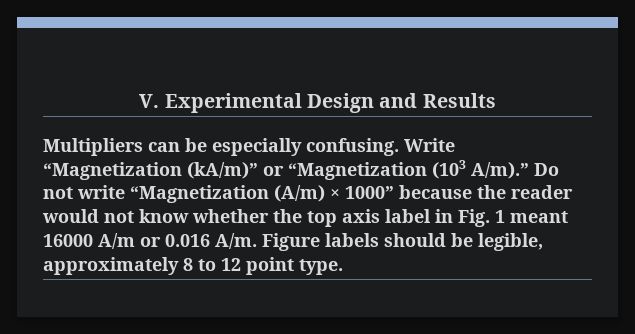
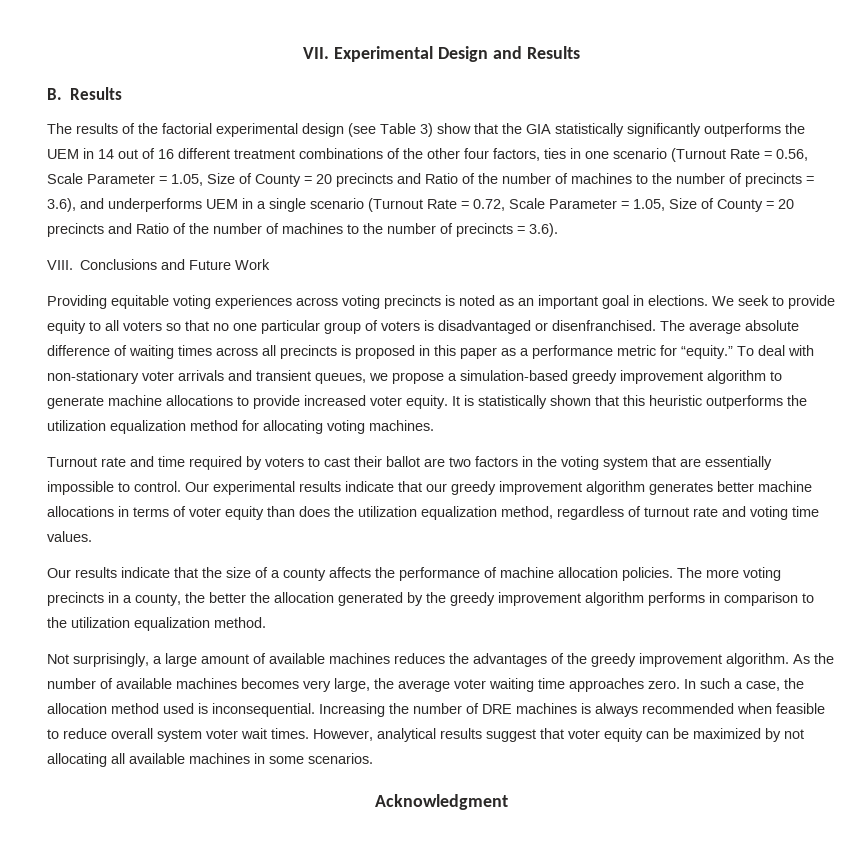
[139,94,160,108] V. -> [303,47,330,59] VII.
[43,138,455,156] [43,160,559,180] [43,185,573,203] [42,209,568,227] [43,233,543,251] [43,257,343,275] Multipliers can be especially confusing. Write “Magnetization (kA/m)” or “Magnetization (103 A/m).” Do not write “Magnetization (A/m) × 1000” because the reader would not know whether the top axis label in Fig. 1 meant 16000 A/m or 0.016 A/m. Figure labels should be legible, approximately 8 to 12 point type. -> [47,87,122,100] [47,123,805,137] [47,148,808,162] [47,173,814,187] [47,198,794,212] [47,223,558,237] [47,259,271,270] [47,295,835,309] [47,320,799,334] [47,345,814,359] [47,370,782,384] [47,395,807,409] [47,420,434,434] [47,456,772,470] [47,481,812,495] [47,506,819,520] [47,531,92,542] [47,567,781,581] [47,592,814,606] [47,617,266,631] [47,653,834,667] [47,678,804,692] [47,703,825,717] [47,728,804,742] [47,753,373,767] [375,794,508,810] B. Results // The results of the factorial experimental design (see Table 3) show that the GIA statistically significantly outperforms the UEM in 14 out of 16 different treatment combinations of the other four factors, ties in one scenario (Turnout Rate = 0.56, Scale Parameter = 1.05, Size of County = 20 precincts and Ratio of the number of machines to the number of precincts = 3.6), and underperforms UEM in a single scenario (Turnout Rate = 0.72, Scale Parameter = 1.05, Size of County = 20 precincts and Ratio of the number of machines to the number of precincts = 3.6). // VIII. Conclusions and Future Work // Providing equitable voting experiences across voting precincts is noted as an important goal in elections. We seek to provide equity to all voters so that no one particular group of voters is disadvantaged or disenfranchised. The average absolute difference of waiting times across all precincts is proposed in this paper as a performance metric for “equity.” To deal with non-stationary voter arrivals and transient queues, we propose a simulation-based greedy improvement algorithm to generate machine allocations to provide increased voter equity. It is statistically shown that this heuristic outperforms the utilization equalization method for allocating voting machines. // Turnout rate and time required by voters to cast their ballot are two factors in the voting system that are essentially impossible to control. Our experimental results indicate that our greedy improvement algorithm generates better machine allocations in terms of voter equity than does the utilization equalization method, regardless of turnout rate and voting time values. // Our results indicate that the size of a county affects the performance of machine allocation policies. The more voting precincts in a county, the better the allocation generated by the greedy improvement algorithm performs in comparison to the utilization equalization method. // Not surprisingly, a large amount of available machines reduces the advantages of the greedy improvement algorithm. As the number of available machines becomes very large, the average voter waiting time approaches zero. In such a case, the allocation method used is inconsequential. Increasing the number of DRE machines is always recommended when feasible to reduce overall system voter wait times. However, analytical results suggest that voter equity can be maximized by not allocating all available machines in some scenarios. // Acknowledgment

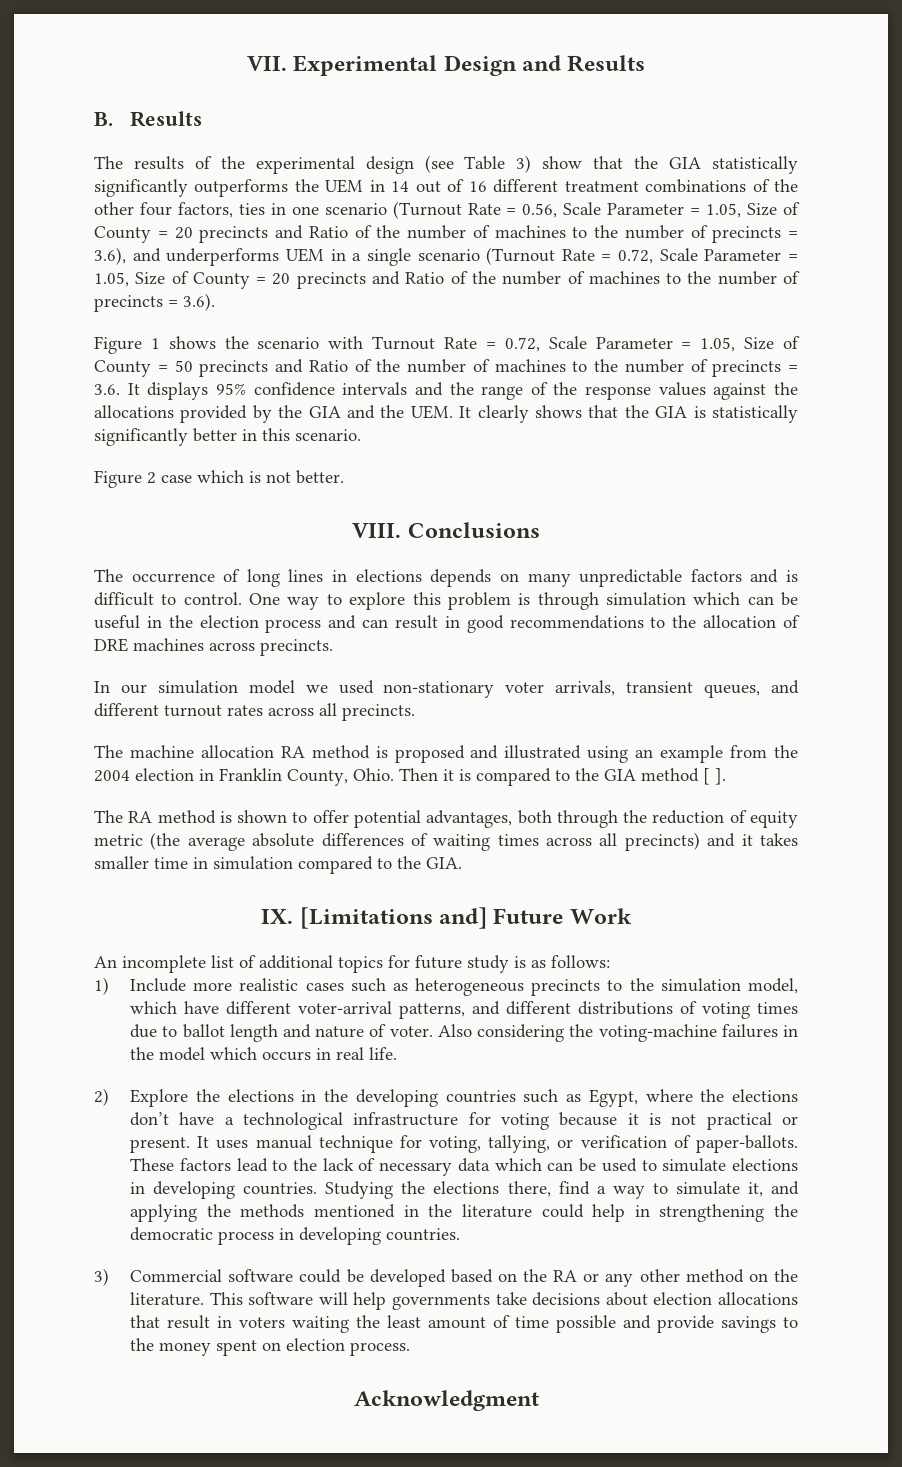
[162,123,212,134] factorial -> (245, 162) none
[47,259,271,270] [47,295,835,309] [47,320,685,334] VIII. Conclusions and Future Work // Providing equitable voting experiences across voting precincts is noted as an important goal in elections. We seek to provide equity to all voters so that no one particular group of voters is disadvantaged or disenfranchised. The -> [94,336,801,354] [94,359,798,377] [94,382,798,400] [94,405,798,423] [94,428,361,446] [94,470,344,488] [352,522,540,538] [94,569,799,587] [94,592,798,610] [94,615,800,633] [94,638,333,656] [94,680,799,698] [94,703,415,721] [94,745,798,763] [94,768,726,786] [94,810,799,828] [94,832,181,850] Figure 1 shows the scenario with Turnout Rate = 0.72, Scale Parameter = 1.05, Size of County = 50 precincts and Ratio of the number of machines to the number of precincts = 3.6. It displays 95% confidence intervals and the range of the response values against the allocations provided by the GIA and the UEM. It clearly shows that the GIA is statistically significantly better in this scenario. // Figure 2 case which is not better. // VIII. Conclusions // The occurrence of long lines in elections depends on many unpredictable factors and is difficult to control. One way to explore this problem is through simulation which can be useful in the election process and can result in good recommendations to the allocation of DRE machines across precincts. // In our simulation model we used non-stationary voter arrivals, transient queues, and different turnout rates across all precincts. // The machine allocation RA method is proposed and illustrated using an example from the 2004 election in Franklin County, Ohio. Then it is compared to the GIA method [ ]. // The RA method is shown to offer potential advantages, both through the reduction of equity metric (the
[47,345,110,356] difference -> [321,833,404,847] differences
[280,345,814,359] [47,370,782,384] [47,395,807,409] [47,420,434,434] [47,456,772,470] [47,481,812,495] [47,506,819,520] [47,531,92,542] [47,567,781,581] [47,592,814,606] [47,617,266,631] [47,653,834,667] [47,678,804,692] [47,703,825,717] [47,728,804,742] [47,753,373,767] precincts is proposed in this paper as a performance metric for “equity.” To deal with non-stationary voter arrivals and transient queues, we propose a simulation-based greedy improvement algorithm to generate machine allocations to provide increased voter equity. It is statistically shown that this heuristic outperforms the utilization equalization method for allocating voting machines. // Turnout rate and time required by voters to cast their ballot are two factors in the voting system that are essentially impossible to control. Our experimental results indicate that our greedy improvement algorithm generates better machine allocations in terms of voter equity than does the utilization equalization method, regardless of turnout rate and voting time values. // Our results indicate that the size of a county affects the performance of machine allocation policies. The more voting precincts in a county, the better the allocation generated by the greedy improvement algorithm performs in comparison to the utilization equalization method. // Not surprisingly, a large amount of available machines reduces the advantages of the greedy improvement algorithm. As the number of available machines becomes very large, the average voter waiting time approaches zero. In such a case, the allocation method used is inconsequential. Increasing the number of DRE machines is always recommended when feasible to reduce overall system voter wait times. However, analytical results suggest that voter equity can be maximized by not allocating all available machines in some scenarios. -> [624,832,798,851] [94,856,462,874] [261,907,632,929] [94,955,610,973] [94,977,798,996] [130,1001,798,1019] [130,1024,798,1042] [130,1047,398,1061] [94,1088,798,1107] [130,1112,799,1130] [130,1135,798,1153] [130,1158,798,1176] [130,1181,800,1199] [130,1204,798,1222] [130,1227,461,1245] [94,1268,798,1287] [130,1292,798,1310] [130,1315,798,1333] [130,1338,411,1356] precincts) and it takes smaller time in simulation compared to the GIA. // IX. [Limitations and] Future Work // An incomplete list of additional topics for future study is as follows: // 1) Include more realistic cases such as heterogeneous precincts to the simulation model, which have different voter-arrival patterns, and different distributions of voting times due to ballot length and nature of voter. Also considering the voting-machine failures in the model which occurs in real life. // 2) Explore the elections in the developing countries such as Egypt, where the elections don’t have a technological infrastructure for voting because it is not practical or present. It uses manual technique for voting, tallying, or verification of paper-ballots. These factors lead to the lack of necessary data which can be used to simulate elections in developing countries. Studying the elections there, find a way to simulate it, and applying the methods mentioned in the literature could help in strengthening the democratic process in developing countries. // 3) Commercial software could be developed based on the RA or any other method on the literature. This software will help governments take decisions about election allocations that result in voters waiting the least amount of time possible and provide savings to the money spent on election process.

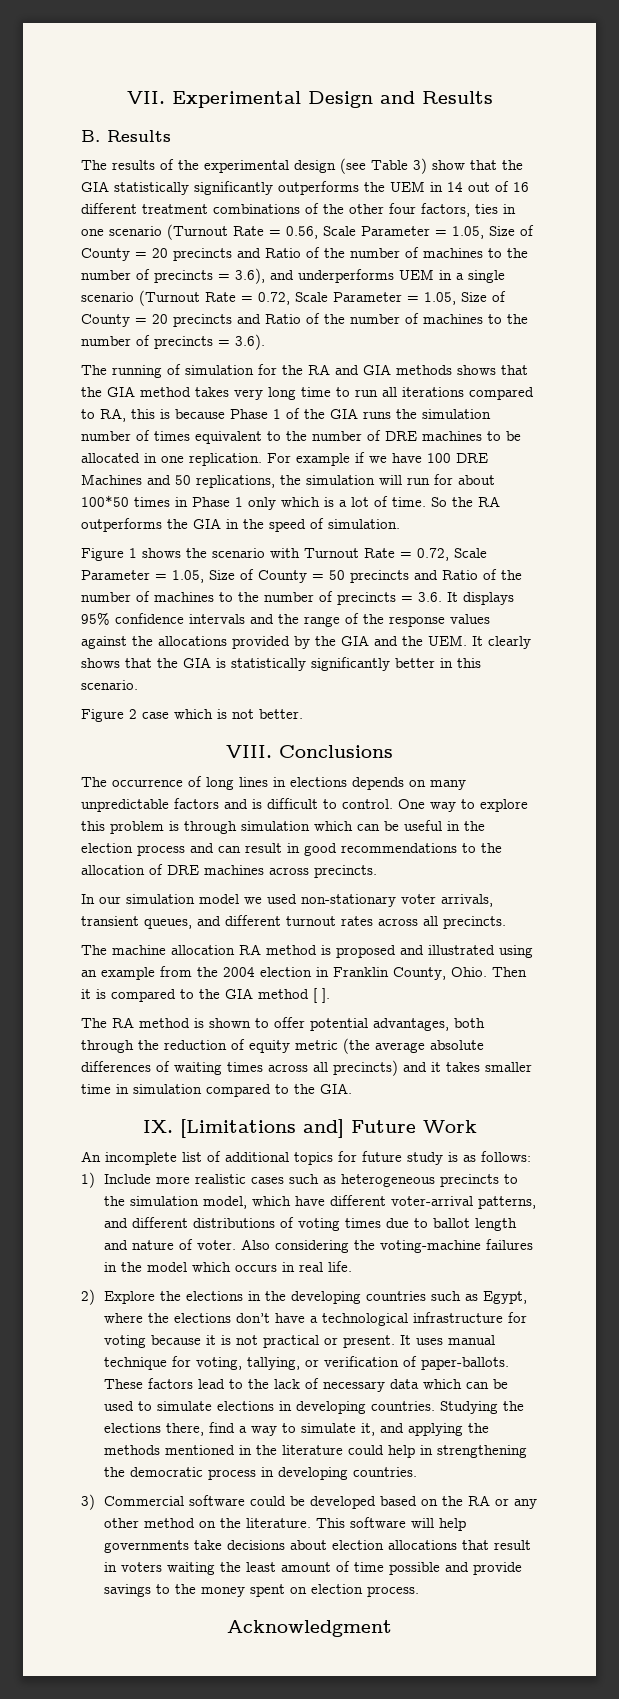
(215, 302) none -> [81,364,528,378] [81,386,534,400] [81,408,491,422] [81,430,521,444] [81,452,488,466] [81,474,495,488] [81,495,500,510] [81,518,400,532] // The running of simulation for the RA and GIA methods shows that the GIA method takes very long time to run all iterations compared to RA, this is because Phase 1 of the GIA runs the simulation number of times equivalent to the number of DRE machines to be allocated in one replication. For example if we have 100 DRE Machines and 50 replications, the simulation will run for about 100*50 times in Phase 1 only which is a lot of time. So the RA outperforms the GIA in the speed of simulation.

